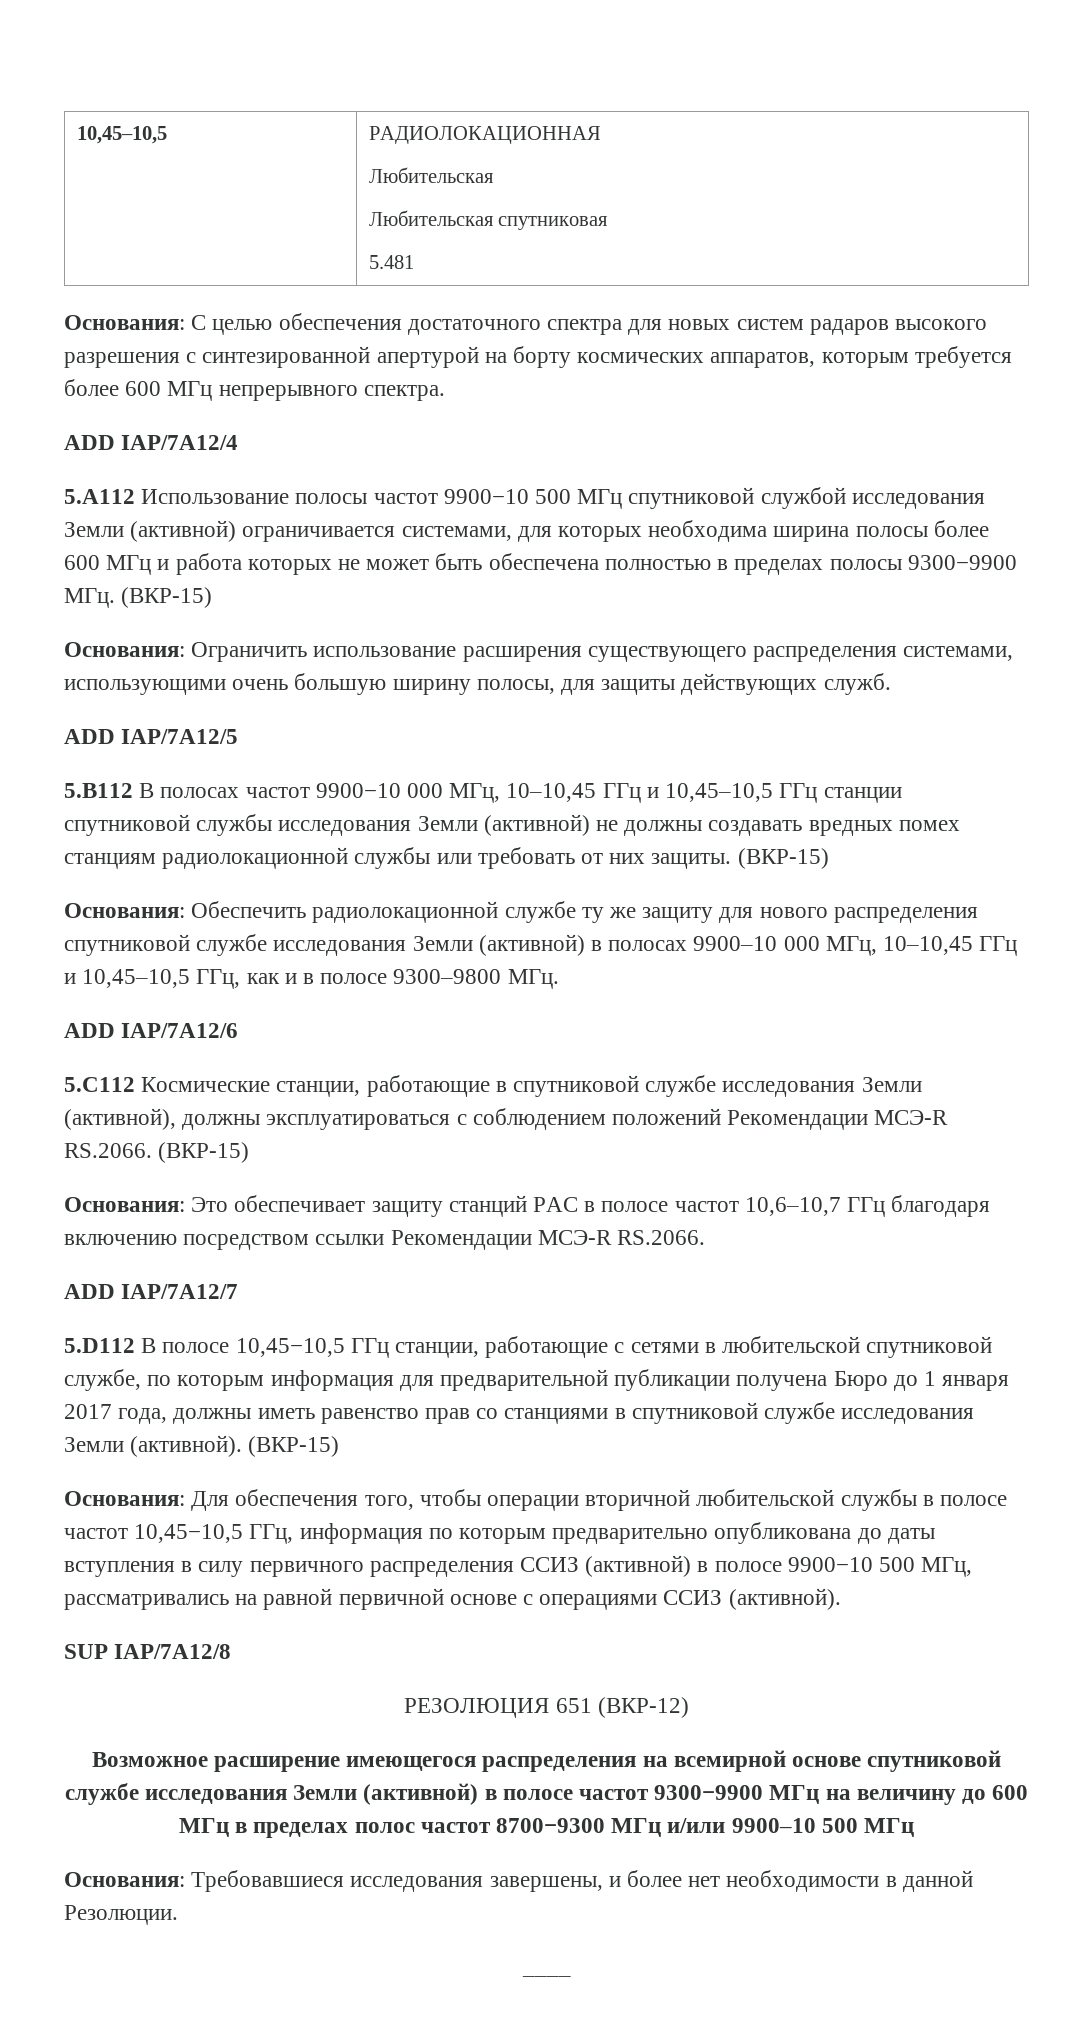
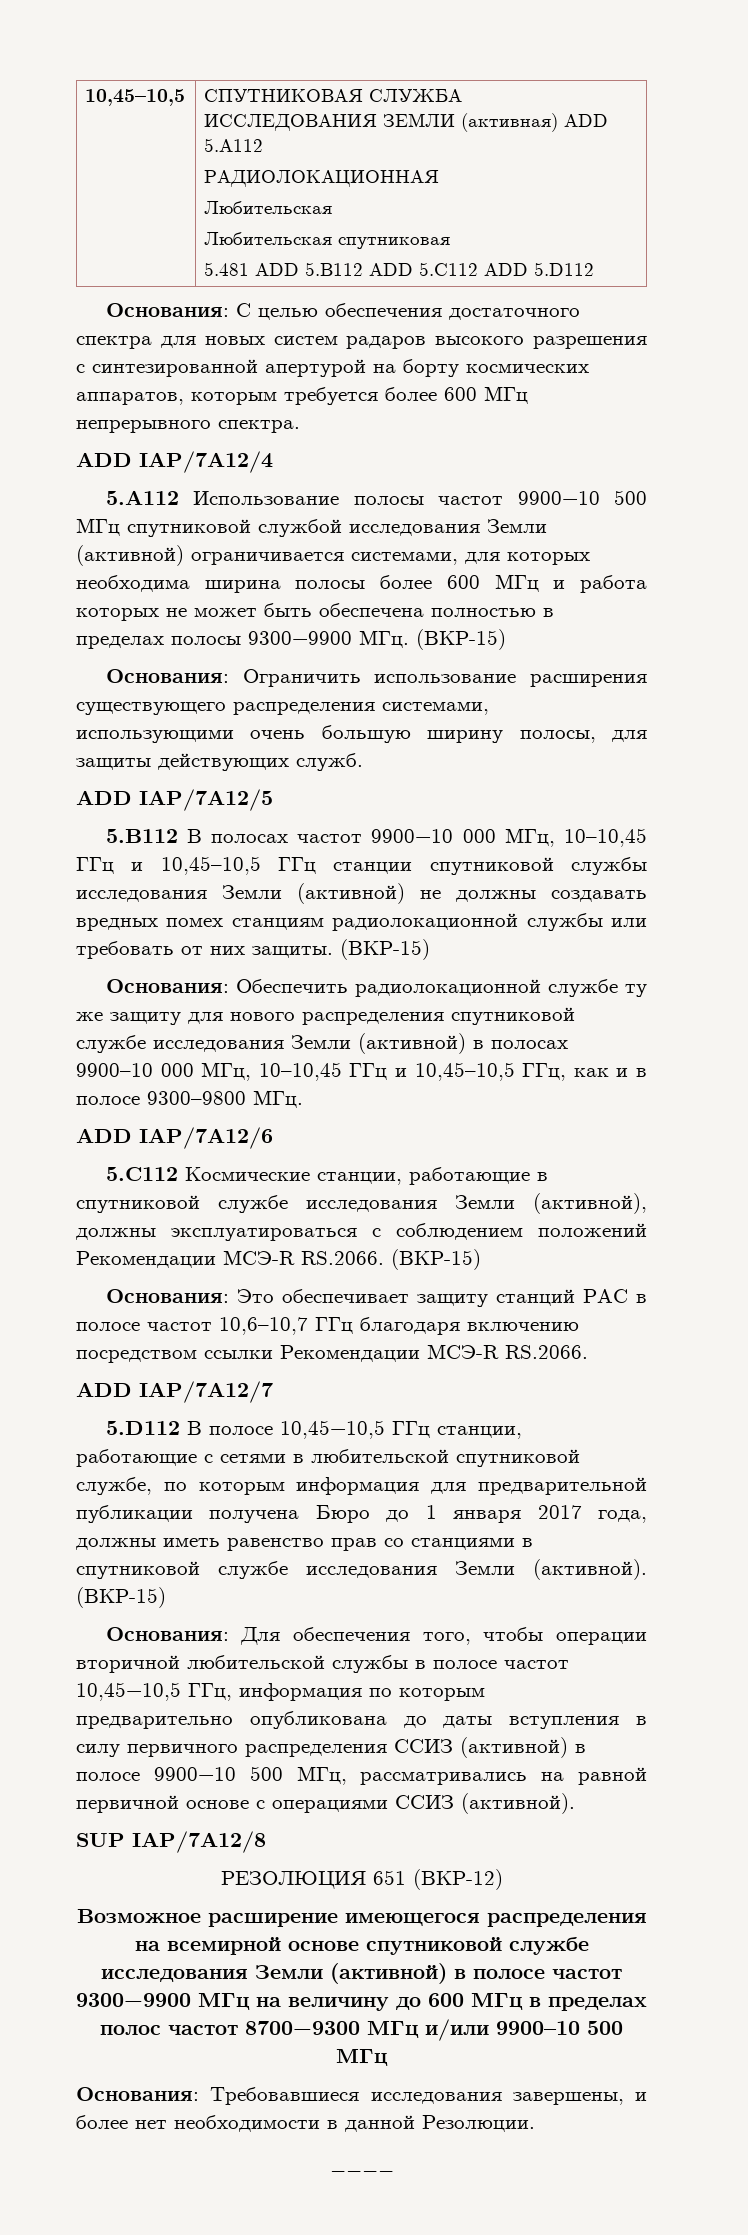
(167, 135) none -> [204,89,463,102] [204,113,609,132] [204,138,264,152] СПУТНИКОВАЯ СЛУЖБА ИССЛЕДОВАНИЯ ЗЕМЛИ (активная) ADD 5.A112 //
(414, 262) none -> [255,262,595,276] ADD 5.B112 ADD 5.C112 ADD 5.D112

